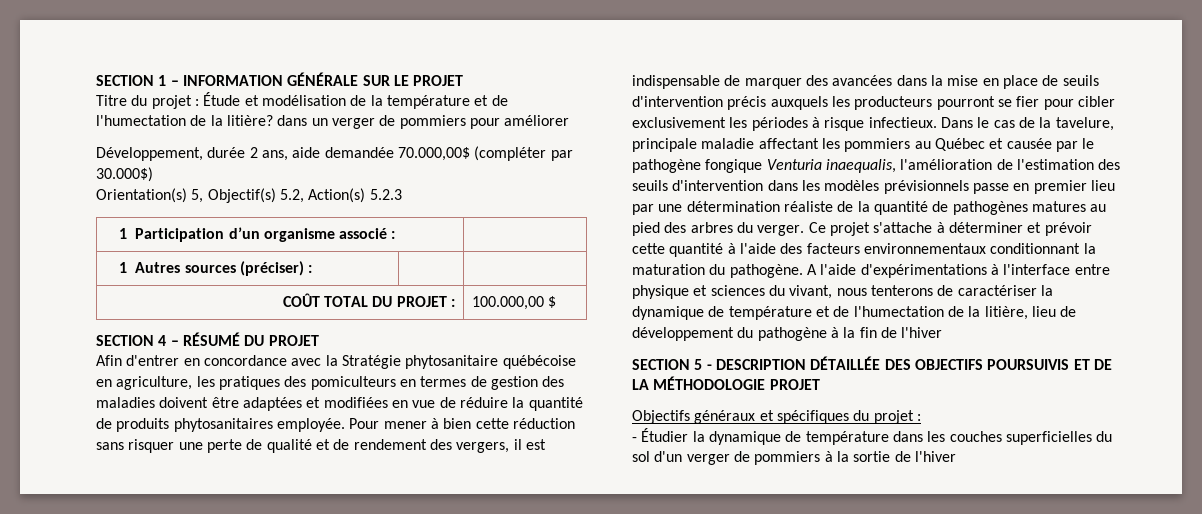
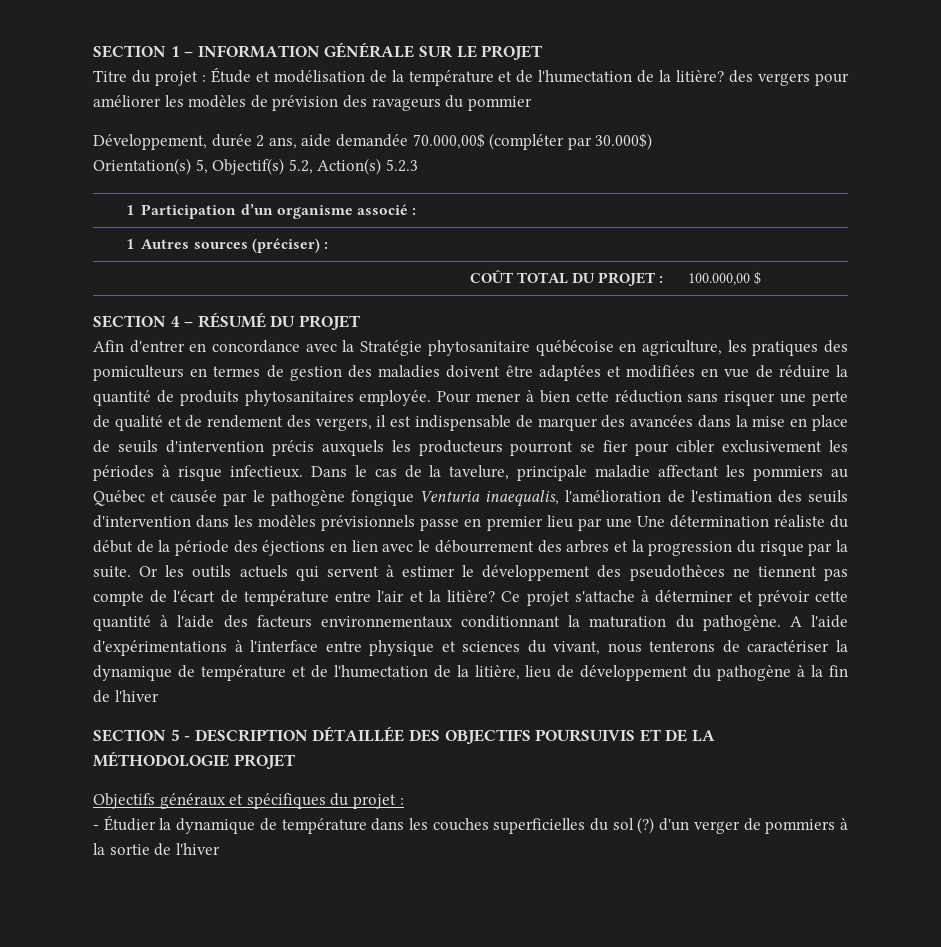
[277,115,570,129] dans un verger de pommiers pour améliorer -> [729,70,850,86] [93,95,532,111] des vergers pour améliorer les modèles de prévision des ravageurs du pommier
(683, 208) none -> [636,516,665,527] Une
[837,201,1107,215] [632,222,805,236] de la quantité de pathogènes matures au pied des arbres du verger. -> [829,515,848,528] [93,540,849,556] [93,565,848,581] [93,590,496,606] du début de la période des éjections en lien avec le débourrement des arbres et la progression du risque par la suite. Or les outils actuels qui servent à estimer le développement des pseudothèces ne tiennent pas compte de l'écart de température entre l'air et la litière?
(650, 456) none -> [637,817,655,834] (?)

